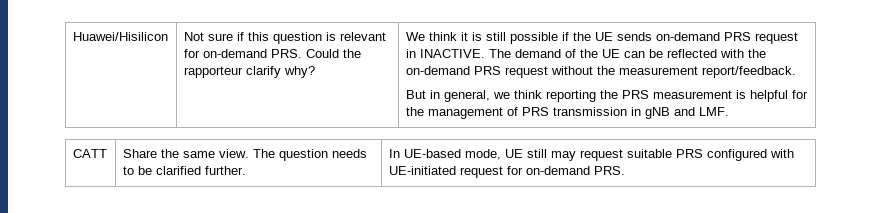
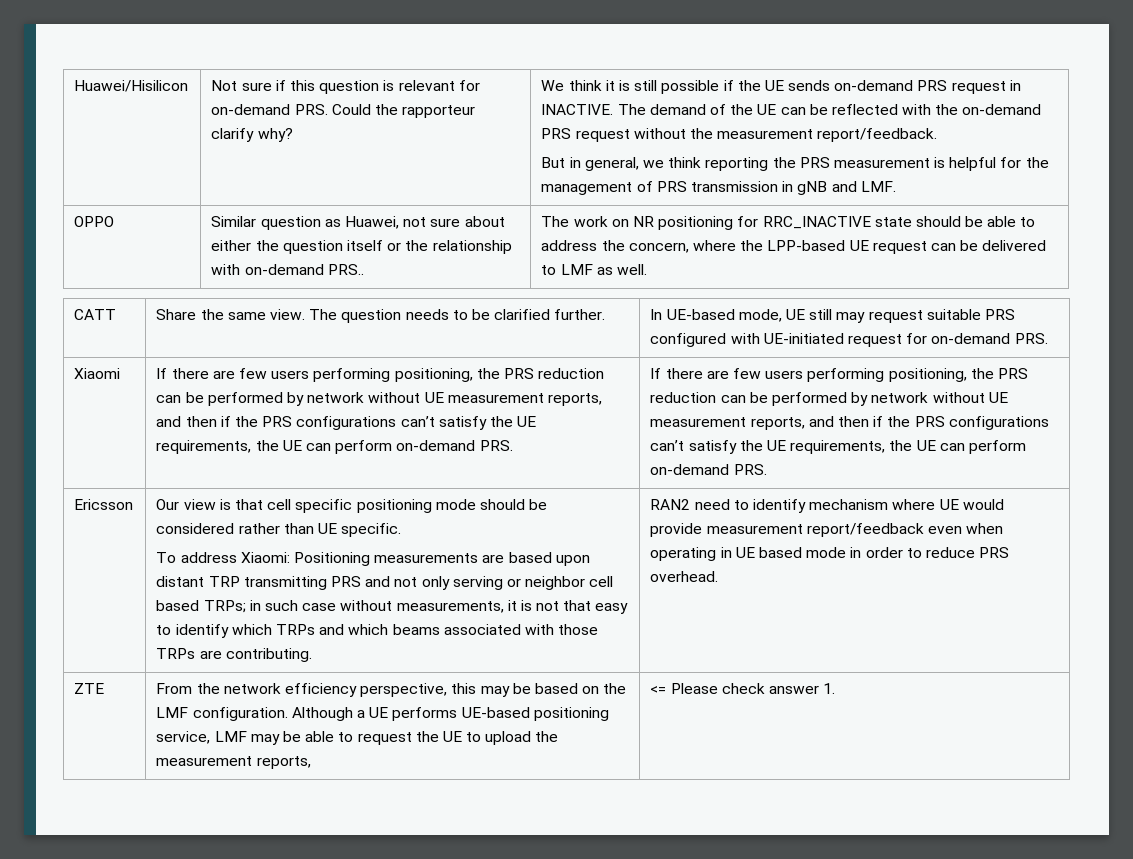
(729, 111) none -> [74,216,115,227] [211,216,505,230] [211,240,512,254] [211,264,364,275] [541,216,1036,230] [541,240,1047,254] [541,264,648,275] // OPPO | Similar question as Huawei, not sure about either the question itself or the relationship with on-demand PRS.. | The work on NR positioning for RRC_INACTIVE state should be able to address the concern, where the LPP-based UE request can be delivered to LMF as well.
(625, 170) none -> [74,368,121,379] [156,368,605,382] [156,392,602,406] [156,416,537,430] [156,440,513,454] [650,368,1028,382] [650,392,1008,406] [650,416,1049,430] [650,440,1026,454] [650,464,767,475] [74,499,134,510] [156,499,548,513] [156,523,402,537] [156,552,590,566] [156,576,614,590] [156,600,629,614] [156,624,599,638] [156,648,312,662] [650,499,1004,513] [650,523,1004,537] [650,547,1010,561] [650,571,719,582] [74,683,105,694] [156,683,627,697] [156,707,609,721] [156,731,559,745] [156,756,311,769] [650,683,836,694] // Xiaomi | If there are few users performing positioning, the PRS reduction can be performed by network without UE measurement reports, and then if the PRS configurations can’t satisfy the UE requirements, the UE can perform on-demand PRS. | If there are few users performing positioning, the PRS reduction can be performed by network without UE measurement reports, and then if the PRS configurations can’t satisfy the UE requirements, the UE can perform on-demand PRS. // Ericsson | Our view is that cell specific positioning mode should be considered rather than UE specific. // To address Xiaomi: Positioning measurements are based upon distant TRP transmitting PRS and not only serving or neighbor cell based TRPs; in such case without measurements, it is not that easy to identify which TRPs and which beams associated with those TRPs are contributing. | RAN2 need to identify mechanism where UE would provide measurement report/feedback even when operating in UE based mode in order to reduce PRS overhead. // ZTE | From the network efficiency perspective, this may be based on the LMF configuration. Although a UE performs UE-based positioning service, LMF may be able to request the UE to upload the measurement reports, | <= Please check answer 1.

